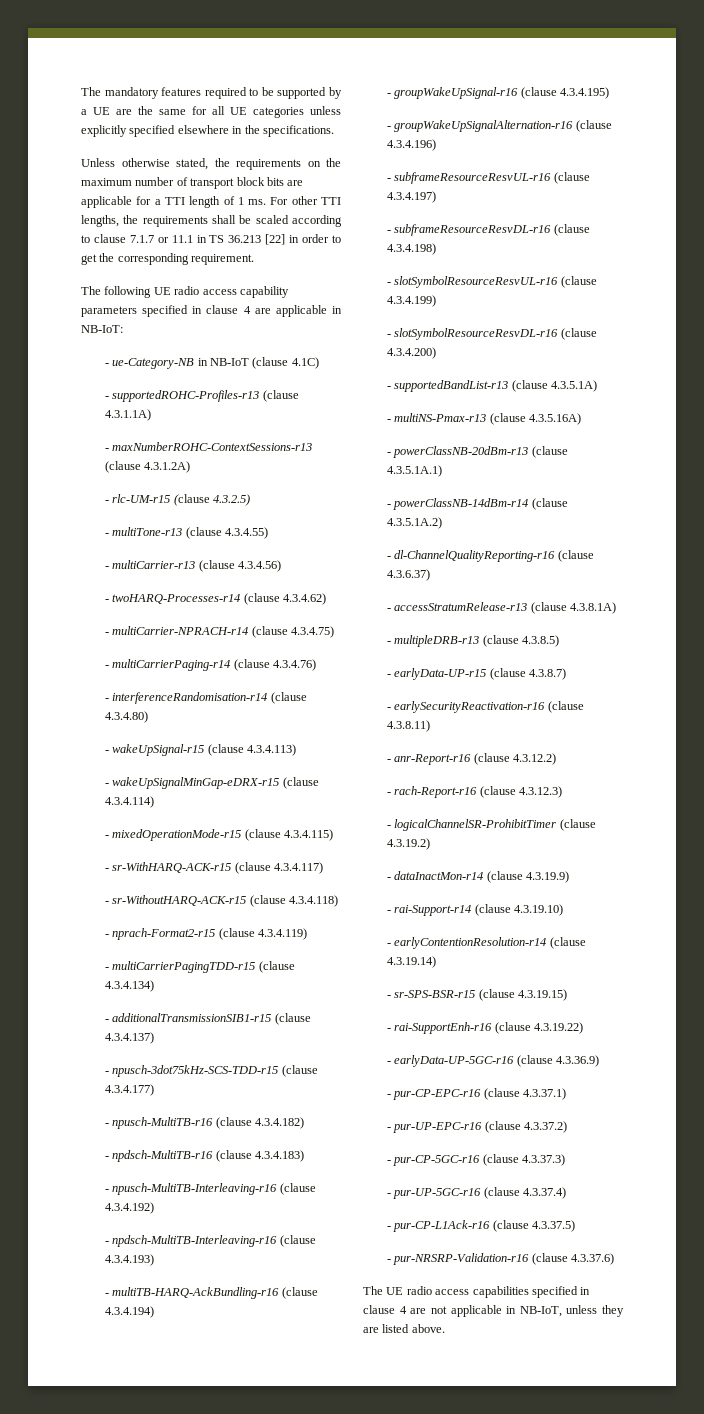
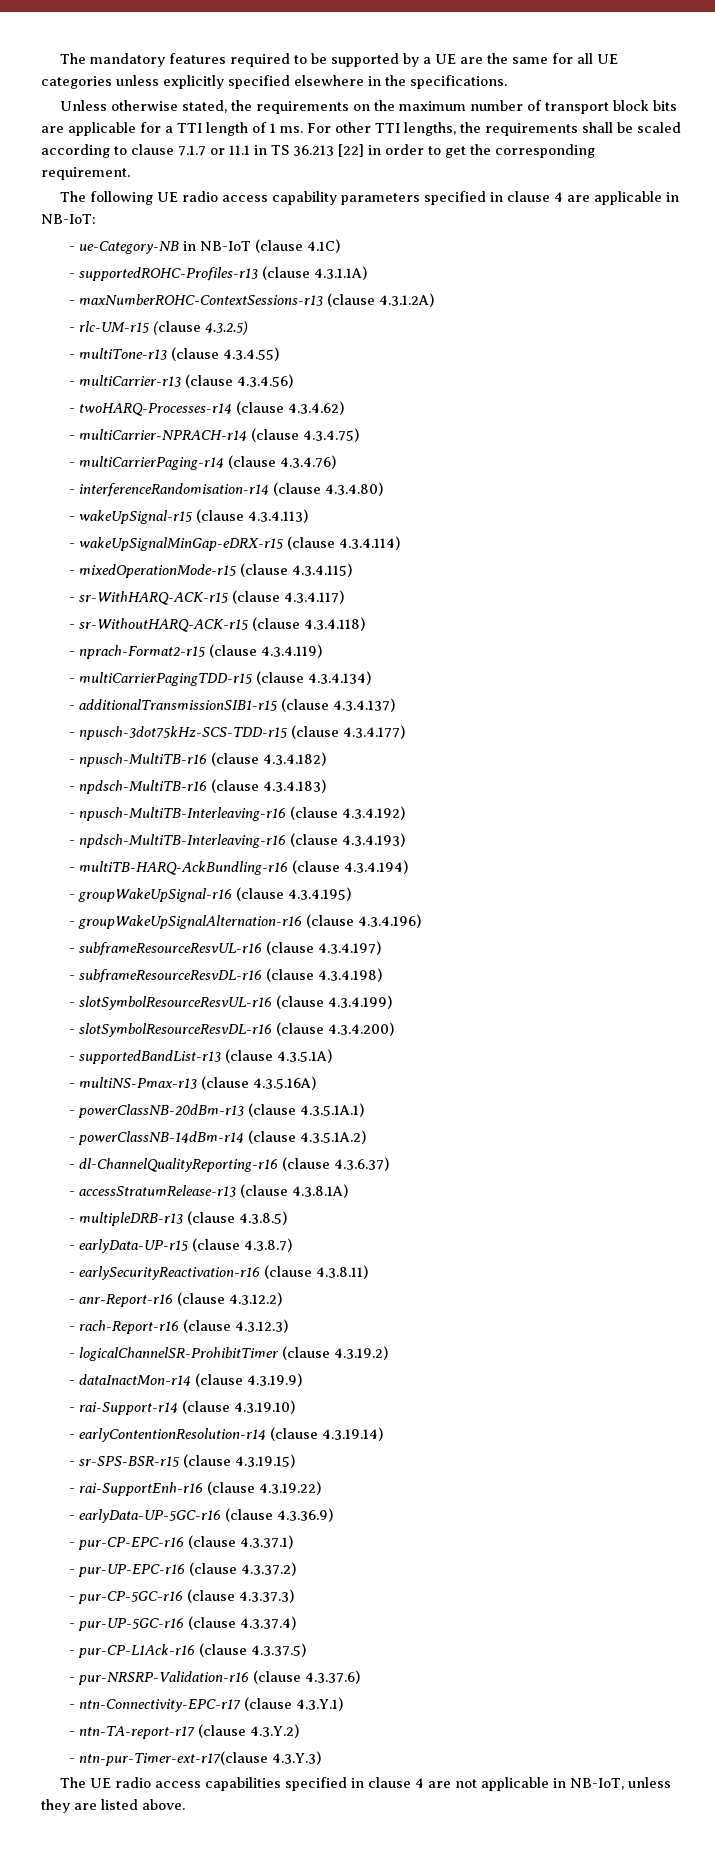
(615, 1259) none -> [68,1697,343,1712] [68,1724,299,1739] [68,1751,321,1766] // - ntn-Connectivity-EPC-r17 (clause 4.3.Y.1) // - ntn-TA-report-r17 (clause 4.3.Y.2) // - ntn-pur-Timer-ext-r17(clause 4.3.Y.3)

